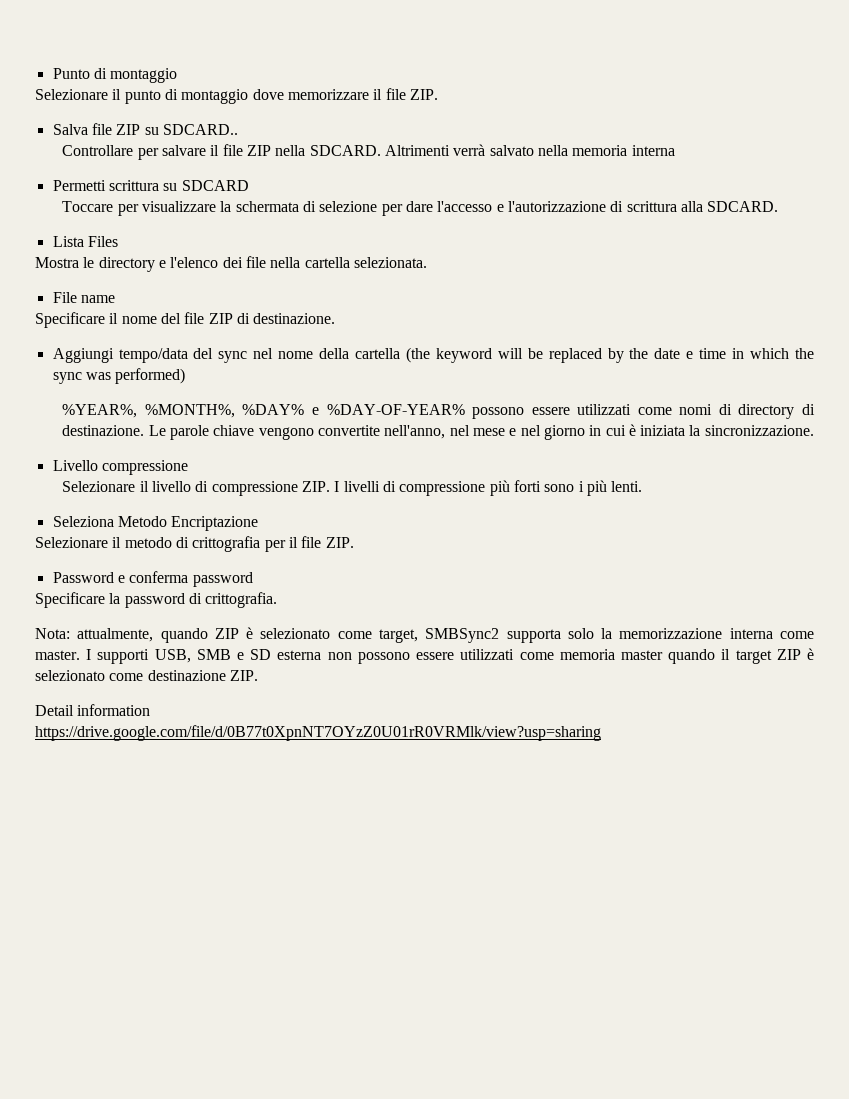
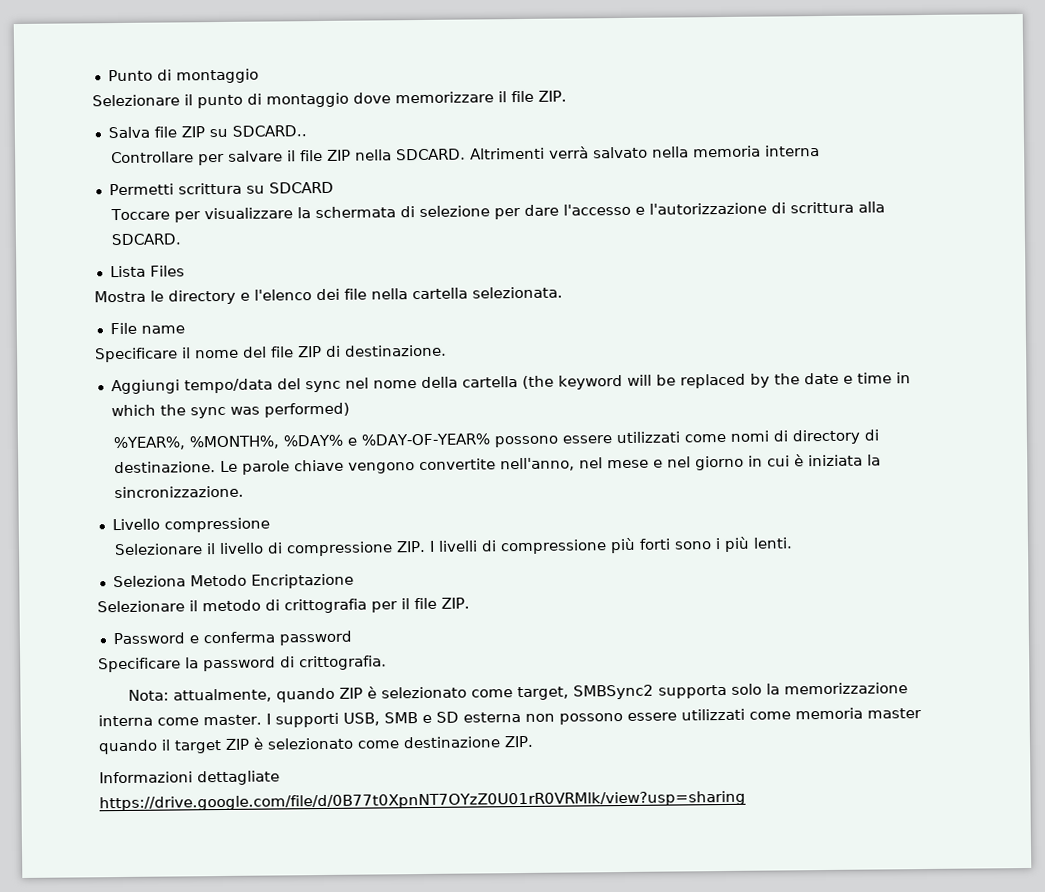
[35,704,151,716] Detail information -> [99,770,280,786] Informazioni dettagliate

